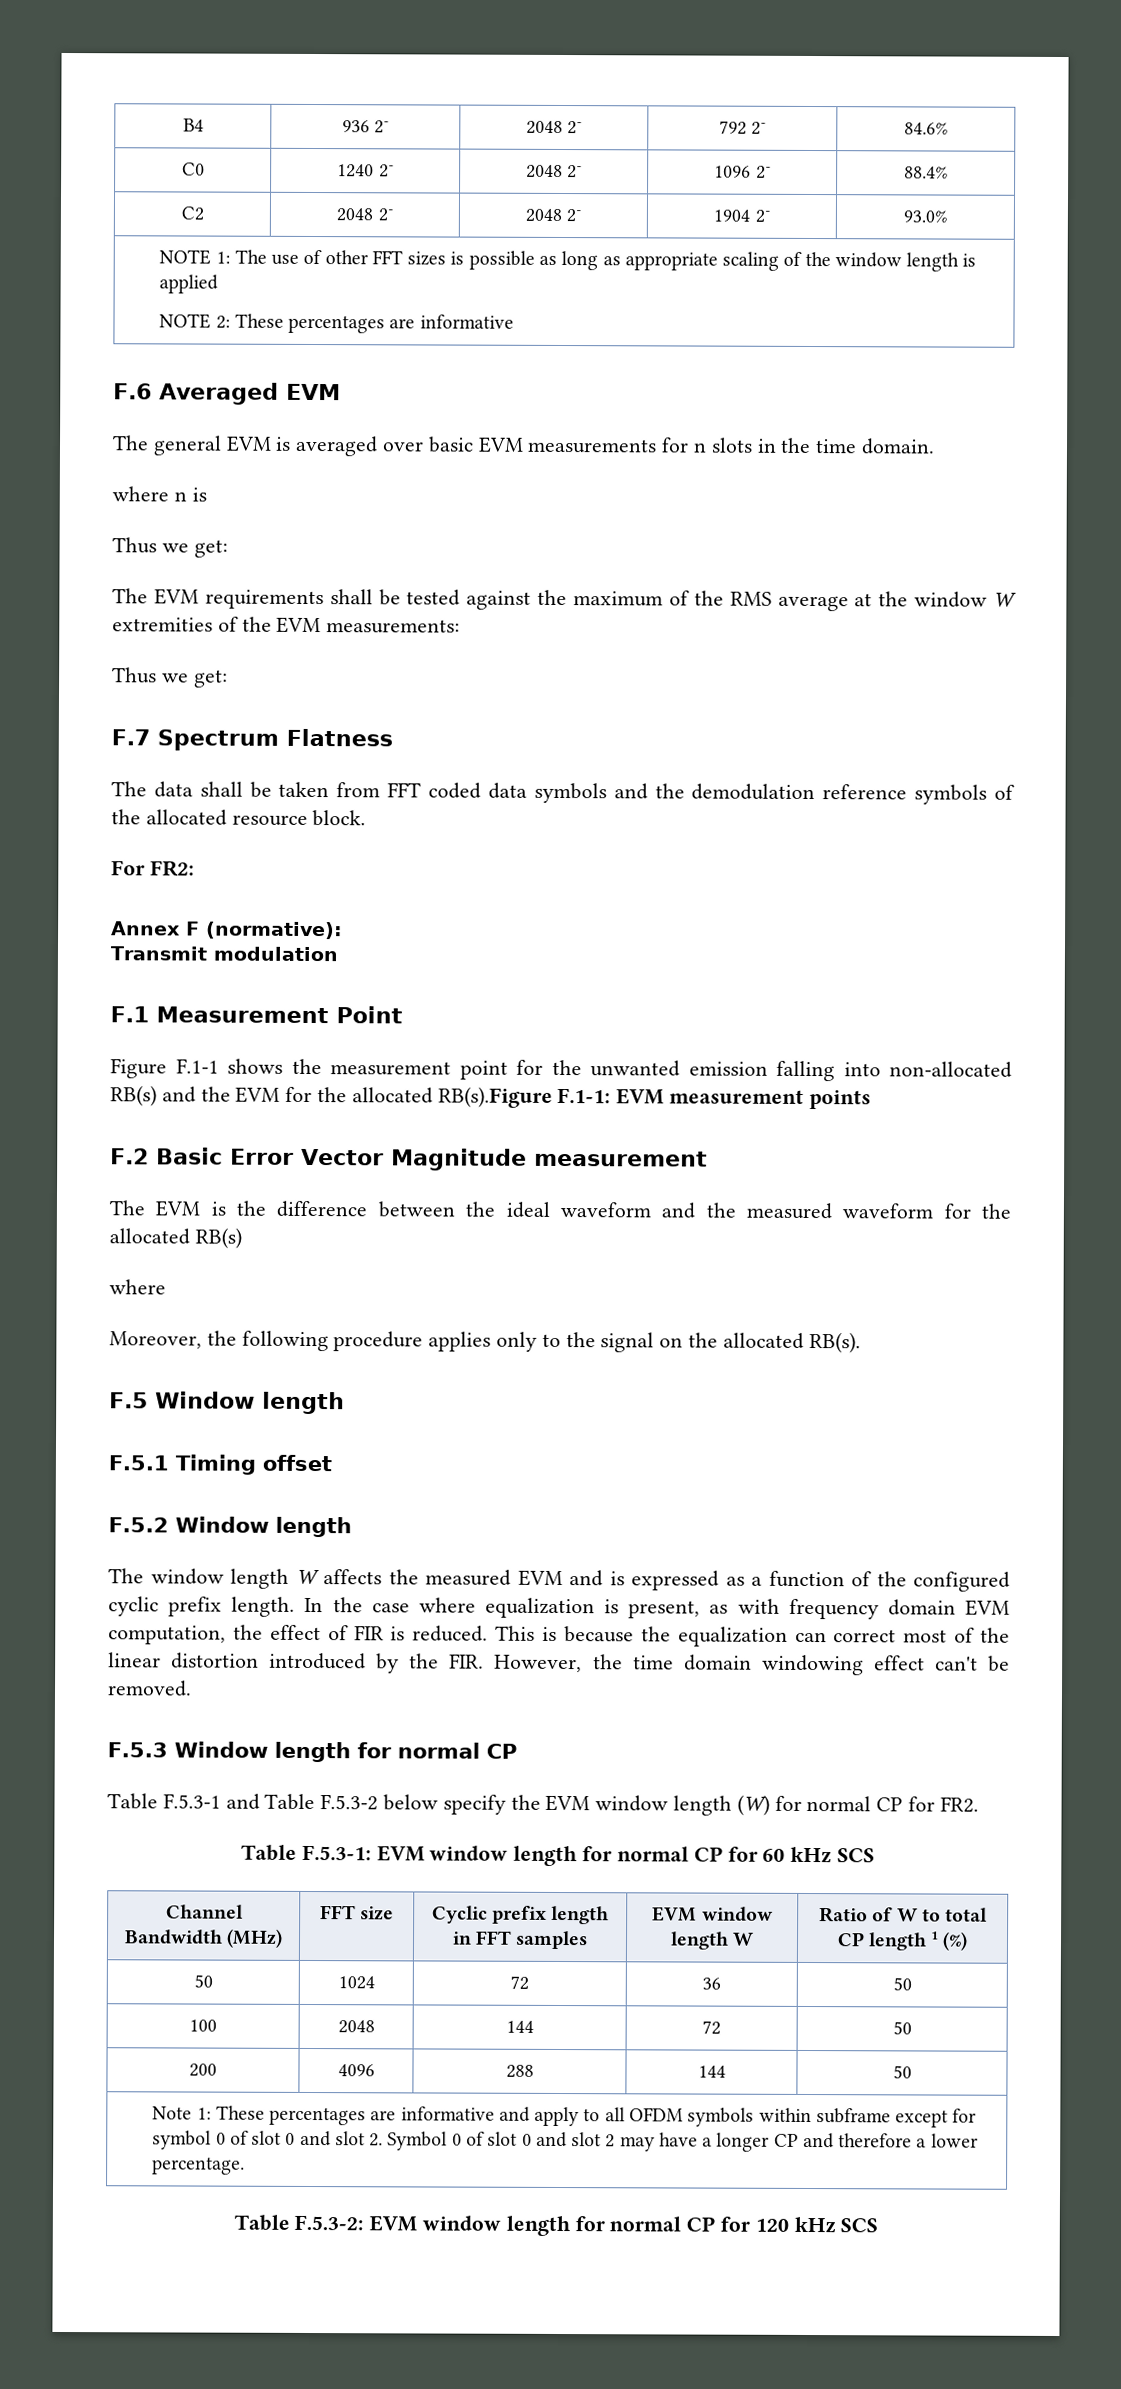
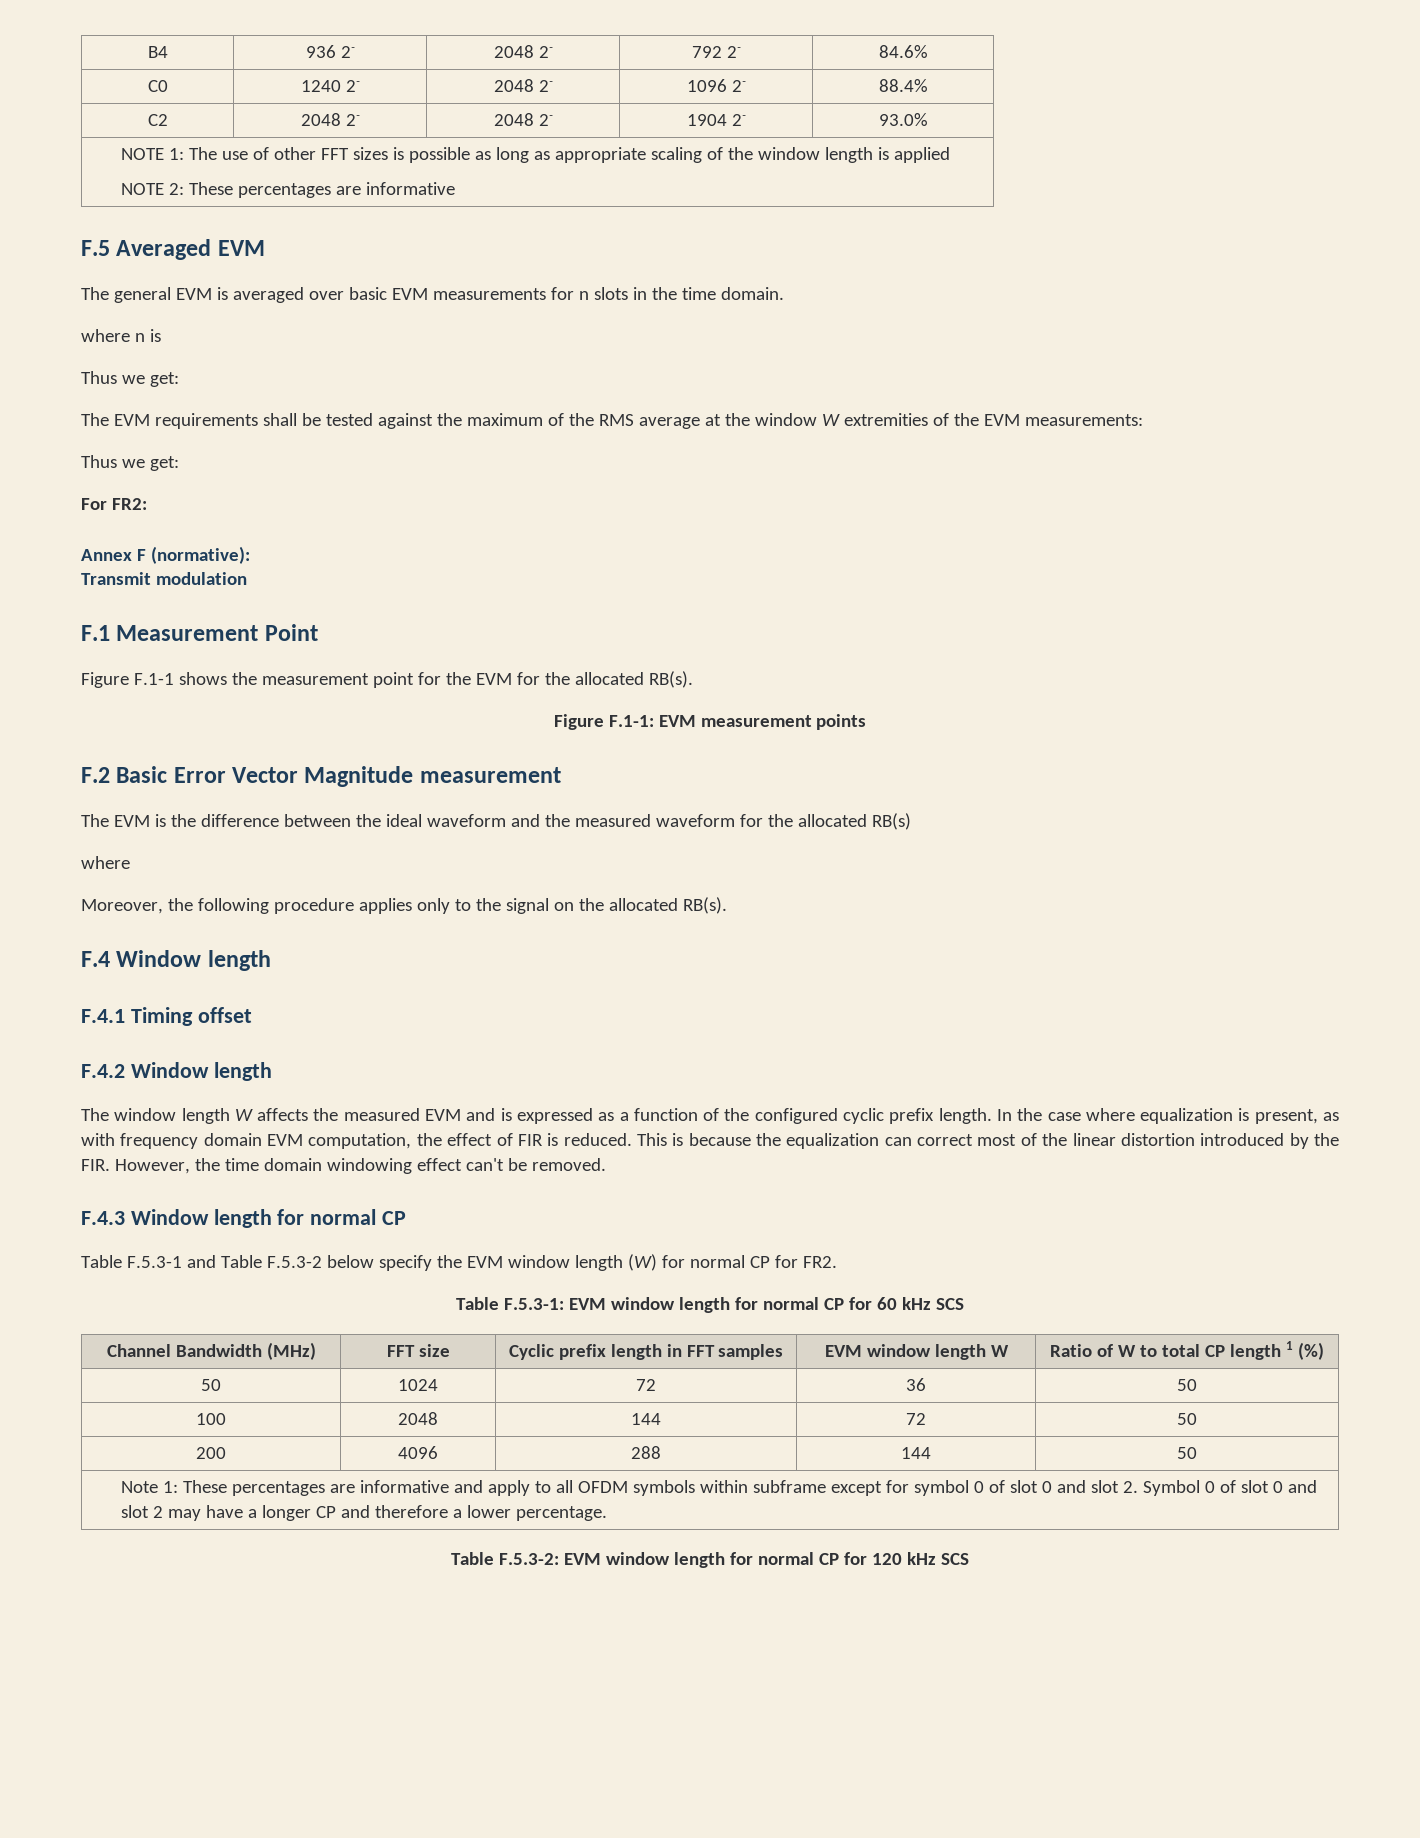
[113,383,152,400] F.6 -> [81,240,110,256] F.5
[111,728,393,751] [111,781,1016,805] [111,809,367,827] // F.7 Spectrum Flatness // The data shall be taken from FFT coded data symbols and the demodulation reference symbols of the allocated resource block. -> (179, 463) none
[590,1060,1012,1082] [110,1085,231,1107] unwanted emission falling into non-allocated RB(s) and the -> (471, 678) none
[437,1086,553,1108] RB(s).Figure -> [648,671,693,688] [553,714,604,730] RB(s). // Figure
[109,1391,345,1415] [108,1455,169,1471] F.5 Window length // F.5.1 -> [81,950,271,971] [81,1009,125,1023] F.4 Window length // F.4.1
[108,1517,169,1533] F.5.2 -> [81,1064,125,1078] F.4.2
[107,1742,168,1758] F.5.3 -> [81,1211,125,1225] F.4.3

